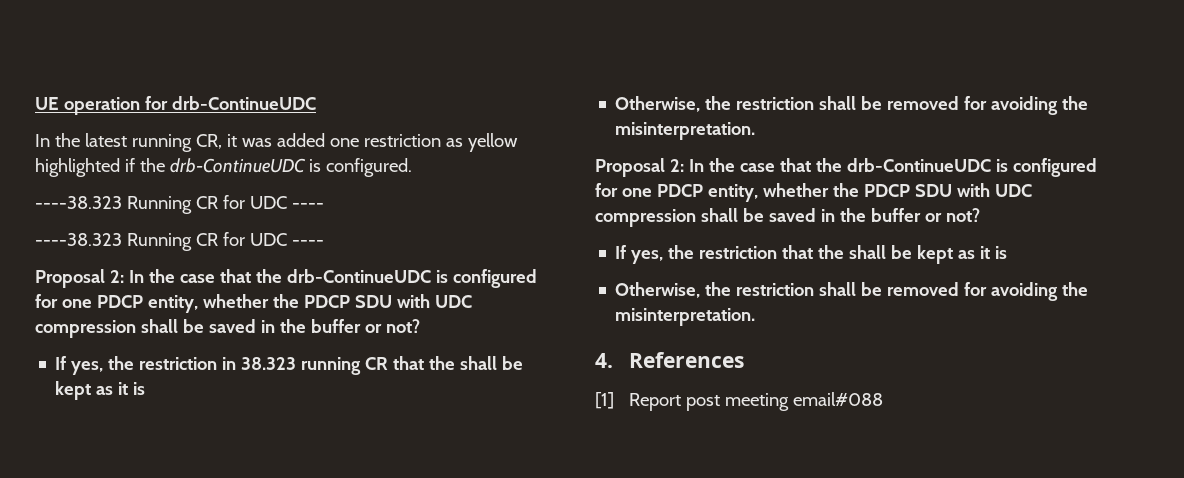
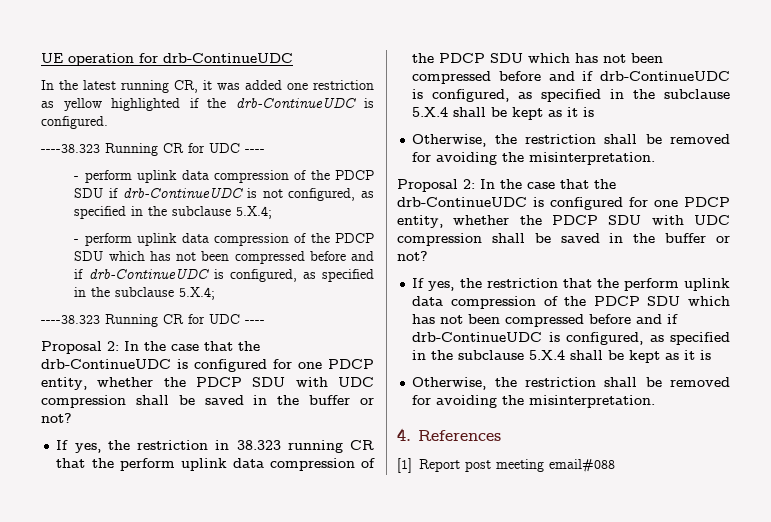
(324, 206) none -> [74,170,375,183] [74,187,374,201] [74,206,273,219] [74,233,375,246] [74,251,374,264] [74,268,375,282] [74,287,216,300] // - perform uplink data compression of the PDCP SDU if drb-ContinueUDC is not configured, as specified in the subclause 5.X.4; // - perform uplink data compression of the PDCP SDU which has not been compressed before and if drb-ContinueUDC is configured, as specified in the subclause 5.X.4;
(456, 363) none -> [119,458,375,471] [412,53,664,63] [412,71,730,84] [412,89,730,102] [412,107,449,117] perform uplink data compression of the PDCP SDU which has not been compressed before and if drb-ContinueUDC is configured, as specified in the subclause 5.X.4
(845, 252) none -> [623,278,730,291] [412,296,730,309] [412,314,679,327] [412,332,730,345] [412,350,566,360] perform uplink data compression of the PDCP SDU which has not been compressed before and if drb-ContinueUDC is configured, as specified in the subclause 5.X.4

